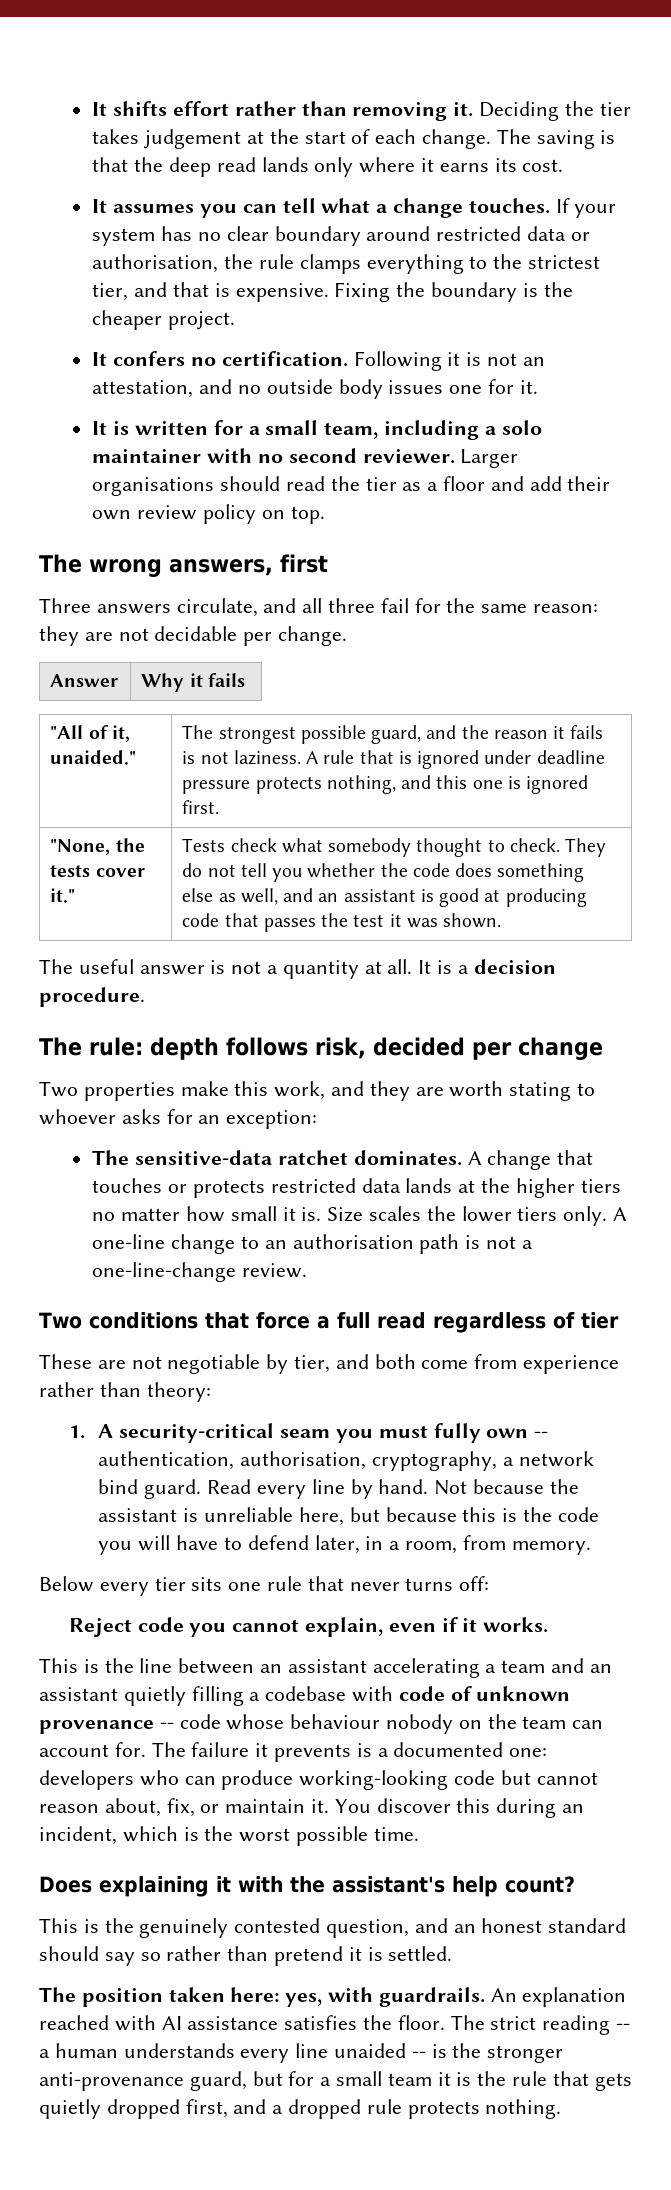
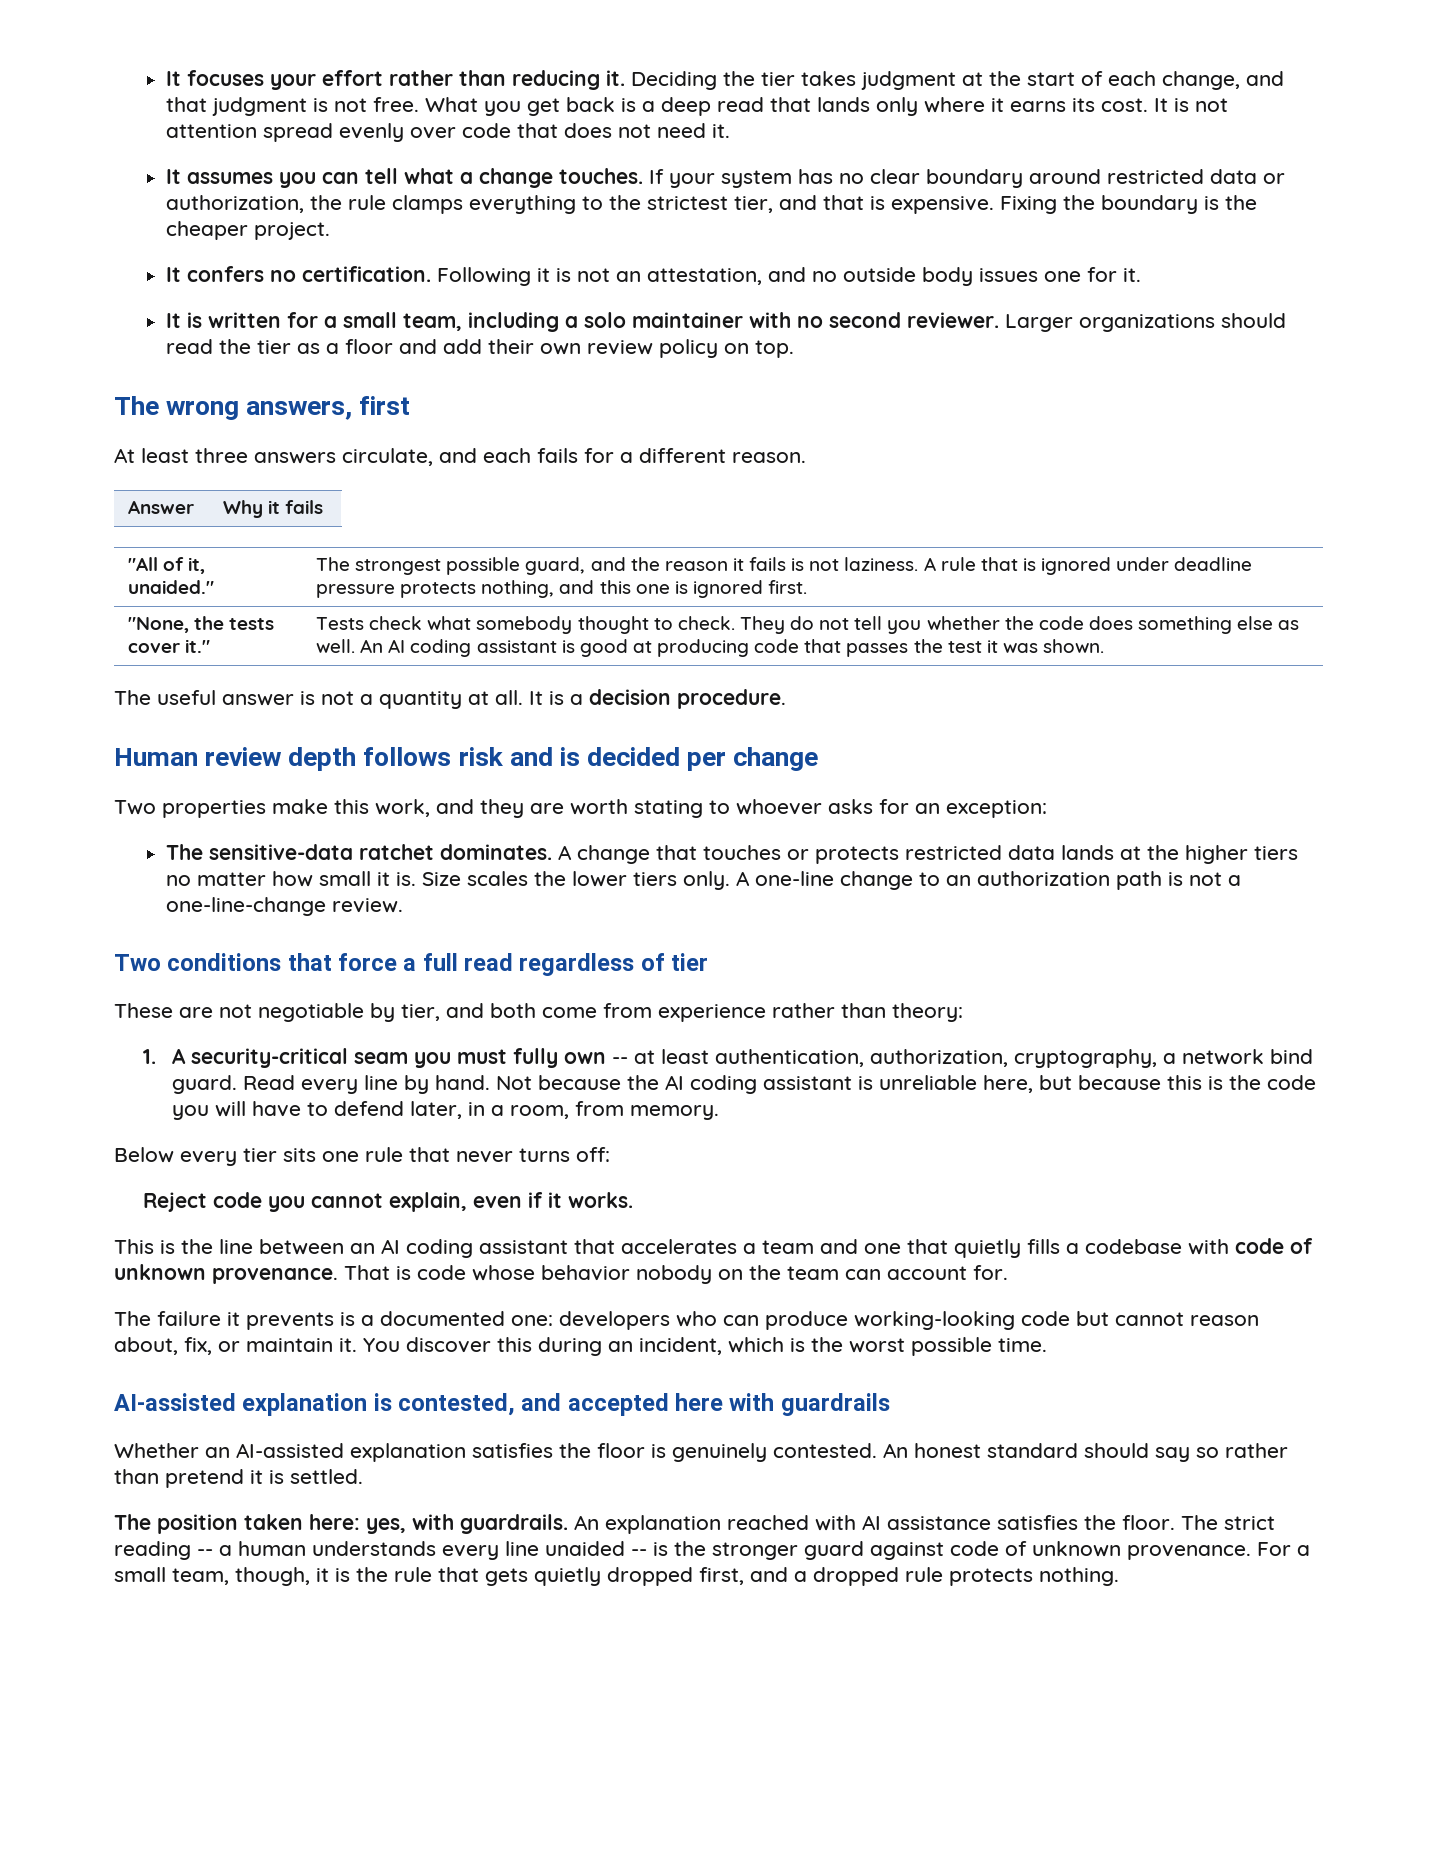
[92,101,168,116] It shifts -> [166,70,317,90] It focuses your
[352,102,448,121] removing -> [512,70,601,90] reducing
[144,129,242,149] judgement -> [861,71,957,90] judgment
[422,129,616,149] [92,157,164,172] change. The saving is that the -> [1162,71,1285,90] [166,97,656,116] change, and that judgment is not free. What you get back is a
(256, 164) none -> [770,97,812,112] that
(564, 165) none -> [1154,98,1229,112] [166,123,731,142] It is not attention spread evenly over code that does not need it.
[92,254,219,273] authorisation, -> [166,195,305,213] authorization,
[92,477,215,496] organisations -> [1079,314,1216,332] organizations
[39,598,599,617] [39,626,348,646] Three answers circulate, and all three fail for the same reason: they are not decidable per change. -> [114,448,806,466] At least three answers circulate, and each fails for a different reason.
[240,888,339,905] well, and an -> [316,639,472,657] well. An AI coding
[39,1037,366,1060] The rule: depth follows risk, -> [114,747,580,771] Human review depth follows risk and is
[292,1234,414,1249] authorisation -> [977,871,1111,886] authorization
[98,1451,367,1470] authentication, authorisation, -> [634,1049,1009,1067] at least authentication, authorization,
(579, 1486) none -> [665,1075,758,1094] AI coding
[287,1658,612,1678] [39,1686,244,1706] assistant accelerating a team and an assistant quietly filling -> [381,1239,1060,1258] AI coding assistant that accelerates a team and one that quietly fills
[39,1720,174,1734] provenance -- -> [212,1265,411,1284] provenance. That is
[290,1714,381,1729] behaviour -> [541,1265,630,1281] behavior
(146, 1749) none -> (1008, 1272) //
[39,1876,575,1897] [39,1918,476,1938] Does explaining it with the assistant's help count? // This is the genuinely contested question, and an -> [114,1393,890,1416] [114,1443,908,1462] AI-assisted explanation is contested, and accepted here with guardrails // Whether an AI-assisted explanation satisfies the floor is genuinely contested. An
[39,2071,432,2091] anti-provenance guard, but for a small team -> [804,1541,1310,1560] [114,1567,310,1586] guard against code of unknown provenance. For a small team, though,

